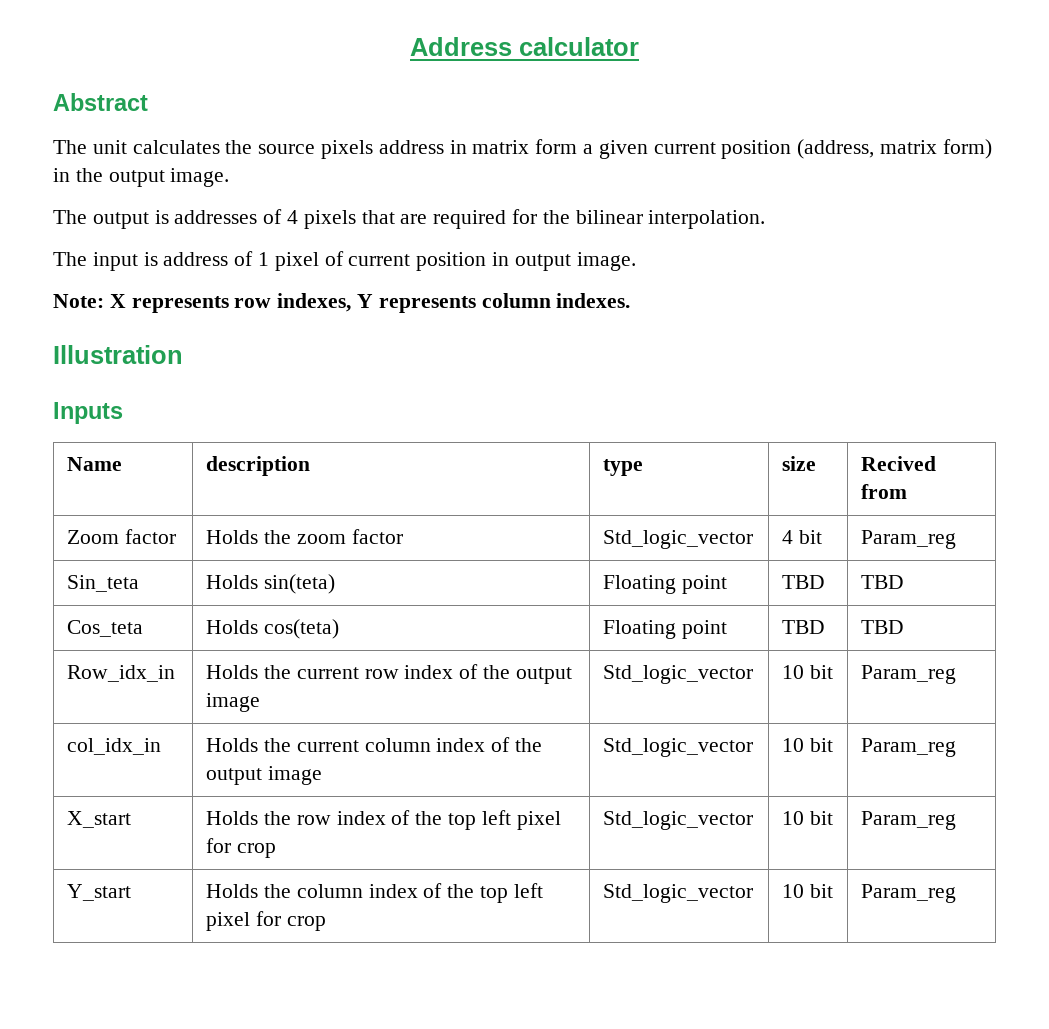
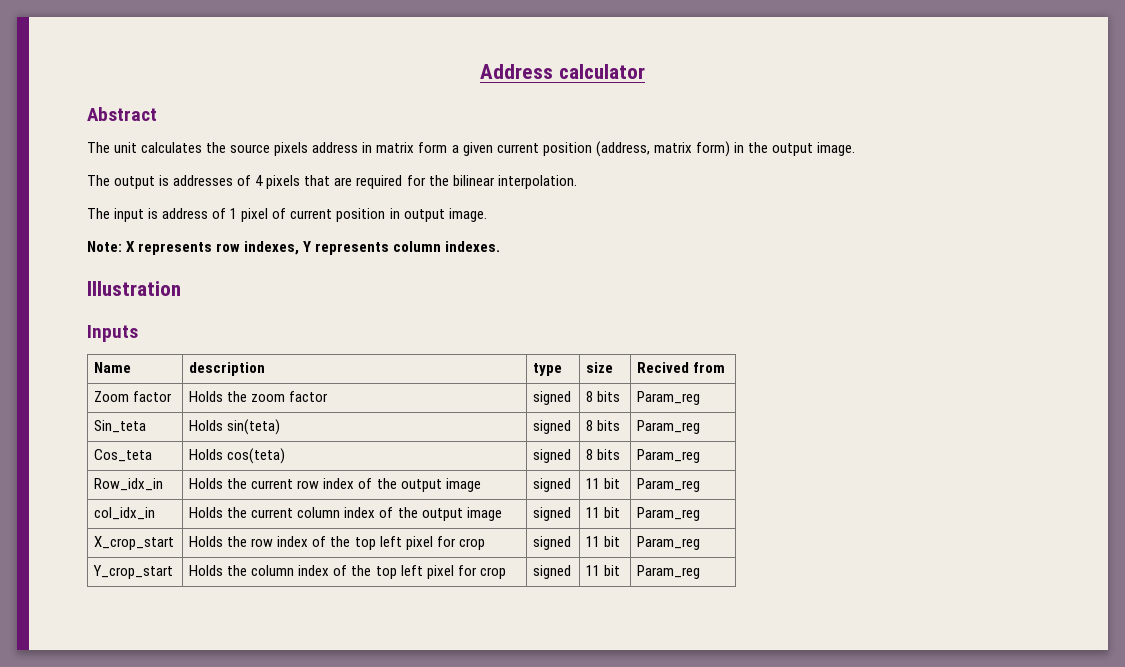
[603,530,754,549] [782,530,822,544] Std_logic_vector | 4 bit -> [533,391,572,405] [586,391,621,402] signed | 8 bits
[603,575,727,594] [782,575,826,589] [861,575,905,589] Floating point | TBD | TBD -> [533,420,572,434] [586,420,621,431] [637,420,701,434] signed | 8 bits | Param_reg
[603,620,727,639] [782,620,826,634] [861,620,905,634] Floating point | TBD | TBD -> [533,449,572,463] [586,449,621,460] [637,449,701,463] signed | 8 bits | Param_reg
[603,665,754,684] [782,665,805,679] Std_logic_vector | 10 -> [533,478,572,492] [586,478,601,489] signed | 11
[603,738,754,757] [782,738,833,752] [861,738,957,757] [67,811,132,828] Std_logic_vector | 10 bit | Param_reg // X_start -> [533,507,572,521] [586,507,621,518] [637,507,701,521] [94,536,175,550] signed | 11 bit | Param_reg // X_crop_start
[603,811,754,830] [782,811,833,825] [861,811,957,830] [67,884,132,901] Std_logic_vector | 10 bit | Param_reg // Y_start -> [533,536,572,550] [586,536,621,547] [637,536,701,550] [93,565,174,579] signed | 11 bit | Param_reg // Y_crop_start
[603,884,754,903] [782,884,805,898] Std_logic_vector | 10 -> [533,565,572,579] [586,565,601,576] signed | 11

